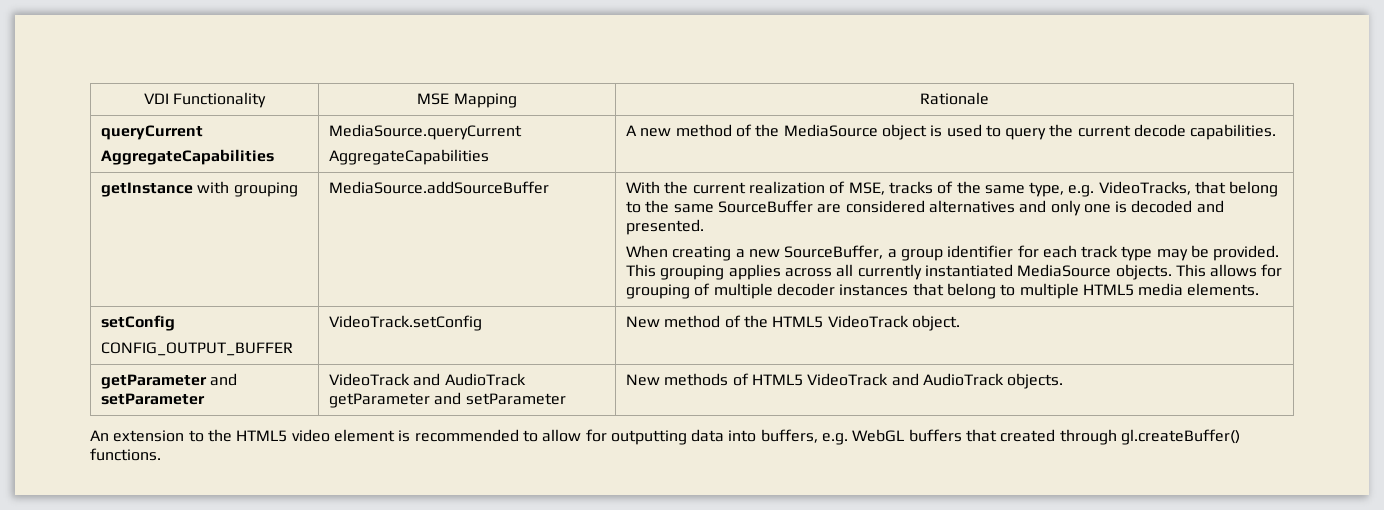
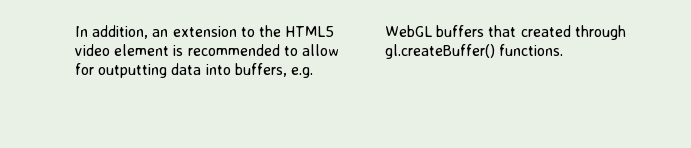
[143,92,267,108] [417,93,517,108] [920,92,989,105] [100,125,203,140] [100,149,274,165] [328,124,522,140] [328,149,489,165] [625,124,1277,140] [100,181,298,197] [328,181,549,194] [625,181,1279,197] [625,200,1224,216] [625,219,704,235] [625,245,1280,261] [625,264,1283,280] [625,283,1260,299] [100,315,175,331] [100,342,293,356] [328,315,482,331] [625,315,960,331] [100,373,238,389] [100,393,205,405] [328,373,526,386] [328,392,566,408] [625,373,1064,389] [90,430,109,441] VDI Functionality | MSE Mapping | Rationale // queryCurrent // AggregateCapabilities | MediaSource.queryCurrent // AggregateCapabilities | A new method of the MediaSource object is used to query the current decode capabilities. // getInstance with grouping | MediaSource.addSourceBuffer | With the current realization of MSE, tracks of the same type, e.g. VideoTracks, that belong to the same SourceBuffer are considered alternatives and only one is decoded and presented. // When creating a new SourceBuffer, a group identifier for each track type may be provided. This grouping applies across all currently instantiated MediaSource objects. This allows for grouping of multiple decoder instances that belong to multiple HTML5 media elements. // setConfig // CONFIG_OUTPUT_BUFFER | VideoTrack.setConfig | New method of the HTML5 VideoTrack object. // getParameter and setParameter | VideoTrack and AudioTrack getParameter and setParameter | New methods of HTML5 VideoTrack and AudioTrack objects. // An -> [75,25,169,39] In addition, an

